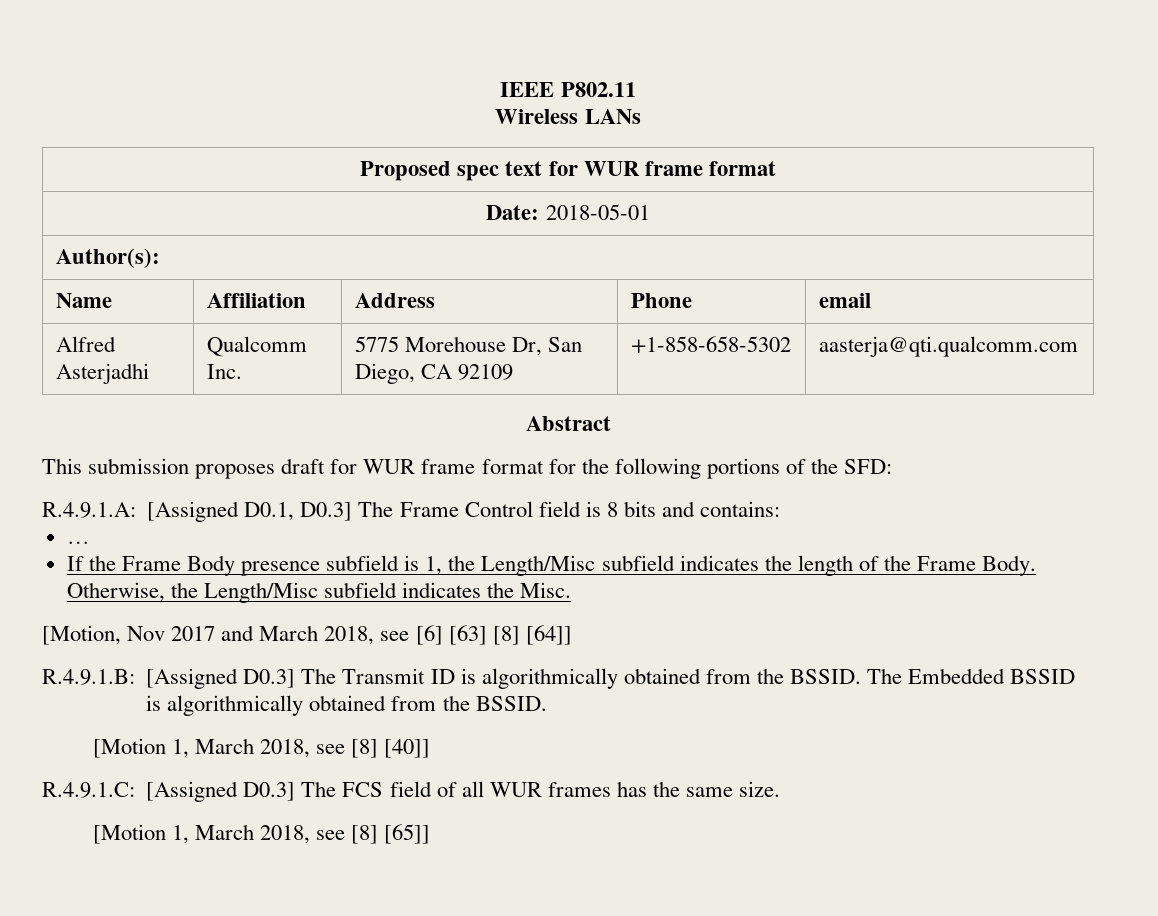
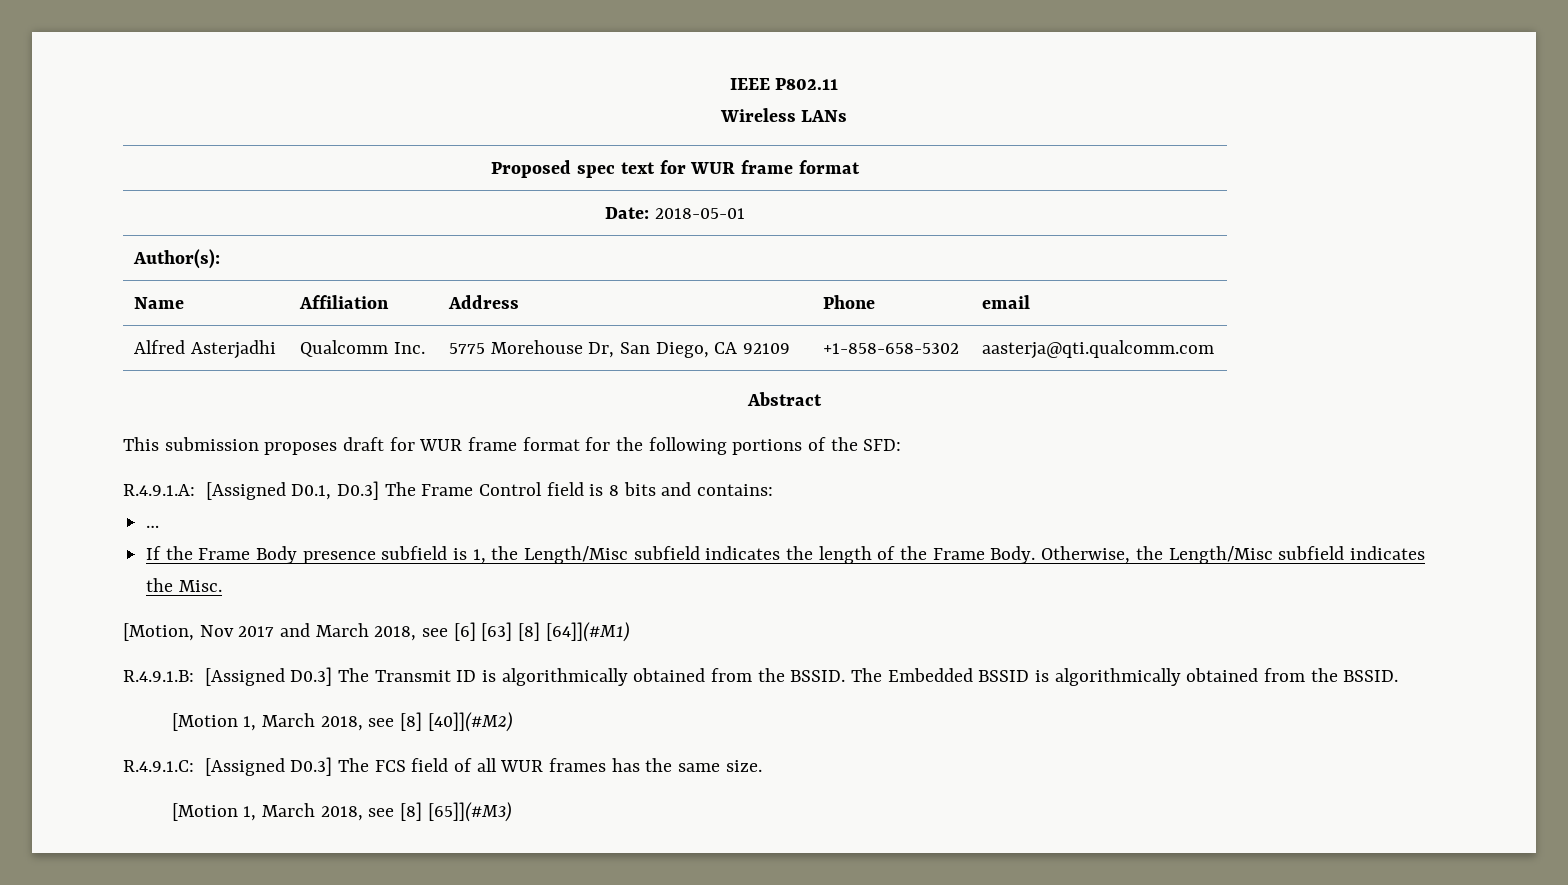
[525,625,572,645] [64]] -> [545,622,630,642] [64]](#M1)
[384,739,431,758] [40]] -> [427,712,513,732] [40]](#M2)
[384,824,431,844] [65]] -> [427,802,512,822] [65]](#M3)

